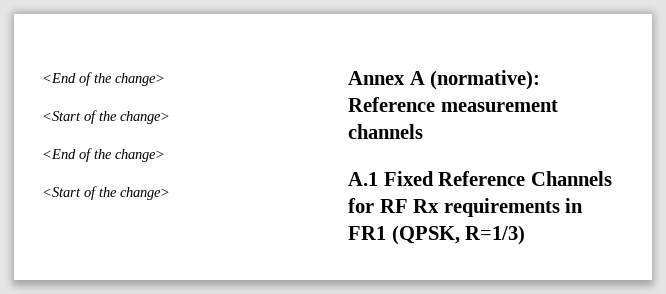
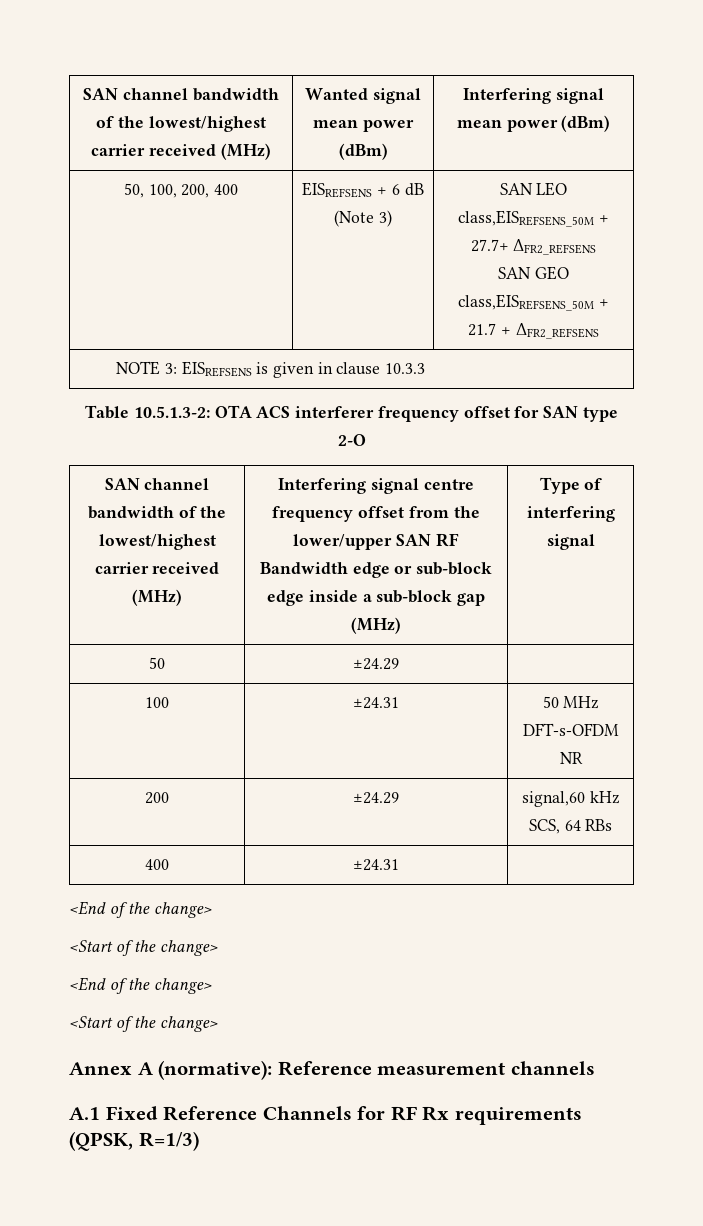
(42, 78) none -> [83,88,279,101] [96,116,266,132] [91,143,271,160] [305,88,421,104] [313,120,414,132] [338,143,388,160] [463,88,604,104] [456,115,611,132] [123,183,239,198] [302,182,424,198] [334,210,392,227] [499,182,568,196] [458,210,609,227] [470,239,597,255] [498,266,569,280] [458,294,609,311] [468,323,599,339] [116,361,426,378] [85,405,618,422] [337,434,366,446] [104,478,210,490] [87,506,227,519] [98,534,216,550] [94,562,220,574] [132,589,182,606] [278,478,474,494] [272,506,480,522] [293,533,459,550] [259,562,493,578] [267,590,485,606] [351,617,401,634] [539,477,603,494] [526,506,615,522] [546,534,595,550] [149,657,165,669] [353,658,399,670] [145,697,169,708] [353,697,399,709] [542,696,600,709] [522,723,619,736] [559,752,583,764] [145,792,169,804] [353,792,399,804] [522,791,620,807] [528,819,613,834] [145,859,169,870] [353,859,399,871] SAN channel bandwidth of the lowest/highest carrier received (MHz) | Wanted signal mean power (dBm) | Interfering signal mean power (dBm) // 50, 100, 200, 400 | EISREFSENS + 6 dB (Note 3) | SAN LEO class,EISREFSENS_50M + 27.7+ ΔFR2_REFSENS // SAN GEO class,EISREFSENS_50M + 21.7 + ΔFR2_REFSENS // NOTE 3: EISREFSENS is given in clause 10.3.3 // Table 10.5.1.3-2: OTA ACS interferer frequency offset for SAN type 2-O // SAN channel bandwidth of the lowest/highest carrier received (MHz) | Interfering signal centre frequency offset from the lower/upper SAN RF Bandwidth edge or sub-block edge inside a sub-block gap (MHz) | Type of interfering signal // 50 | ±24.29 | // 100 | ±24.31 | 50 MHz DFT-s-OFDM NR // 200 | ±24.29 | signal,60 kHz SCS, 64 RBs // 400 | ±24.31 | //
[565,198,584,213] [348,226,386,240] in FR1 -> (582, 1116) none

